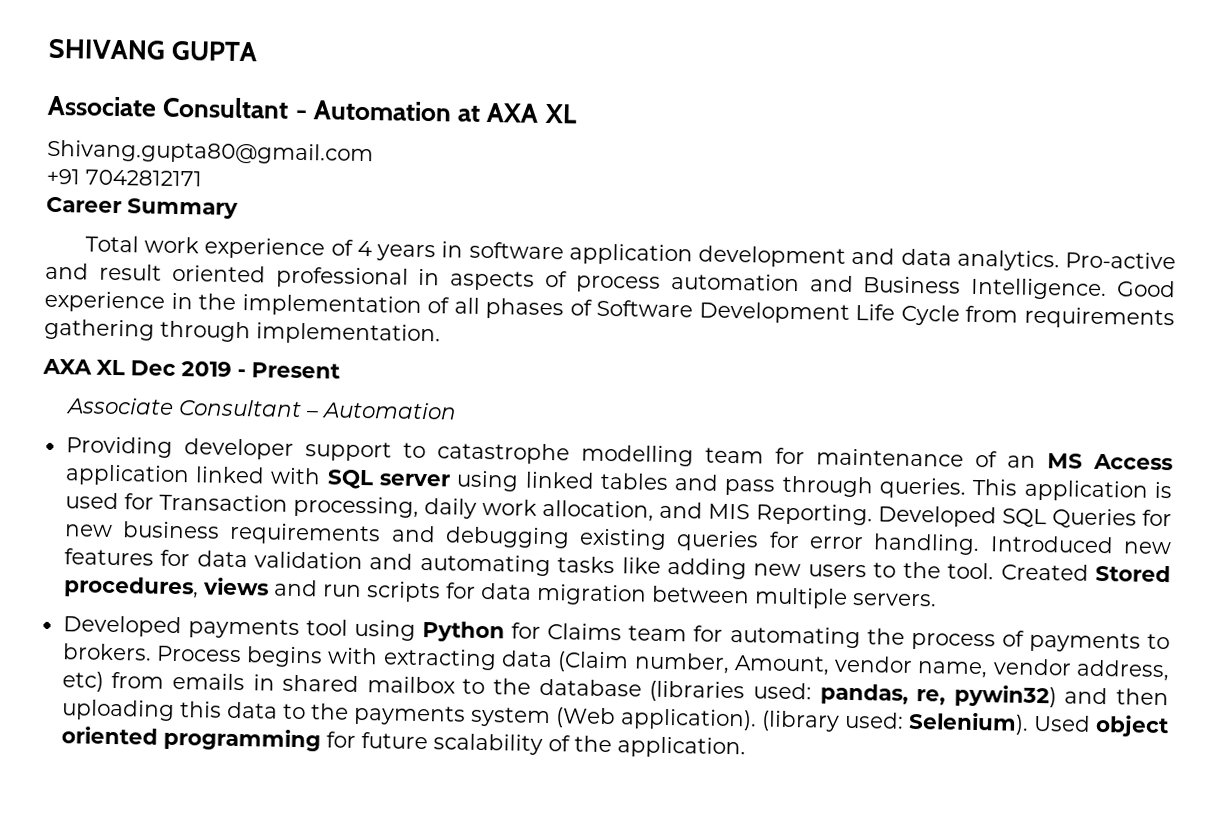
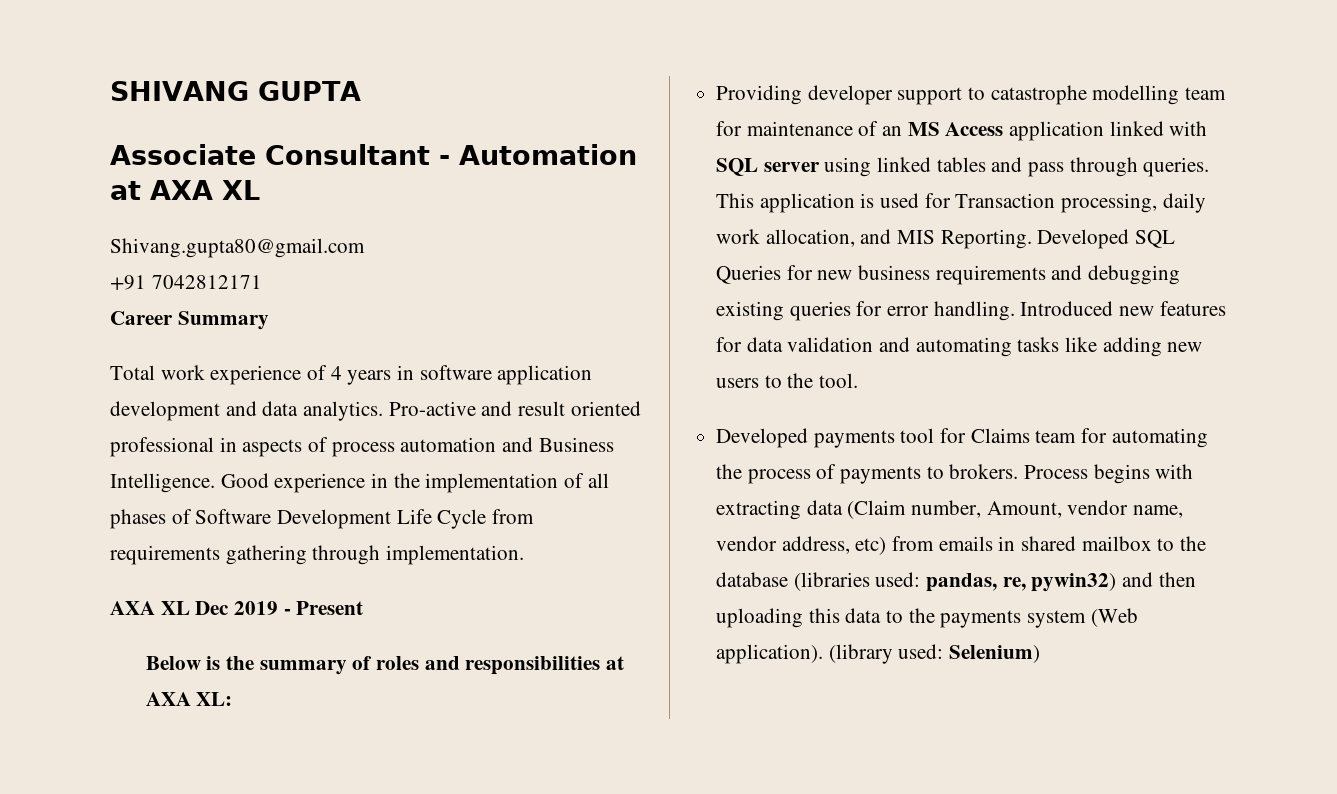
[64,397,457,420] Associate Consultant – Automation -> [145,656,624,675] [145,692,233,706] Below is the summary of roles and responsibilities at AXA XL:
[1000,563,1171,583] [62,576,937,609] Created Stored procedures, views and run scripts for data migration between multiple servers. -> (859, 380) none
[353,619,506,643] using Python -> (935, 435) none
[907,711,1169,738] [60,726,746,759] Selenium). Used object oriented programming for future scalability of the application. -> [949,645,1041,663] Selenium)

